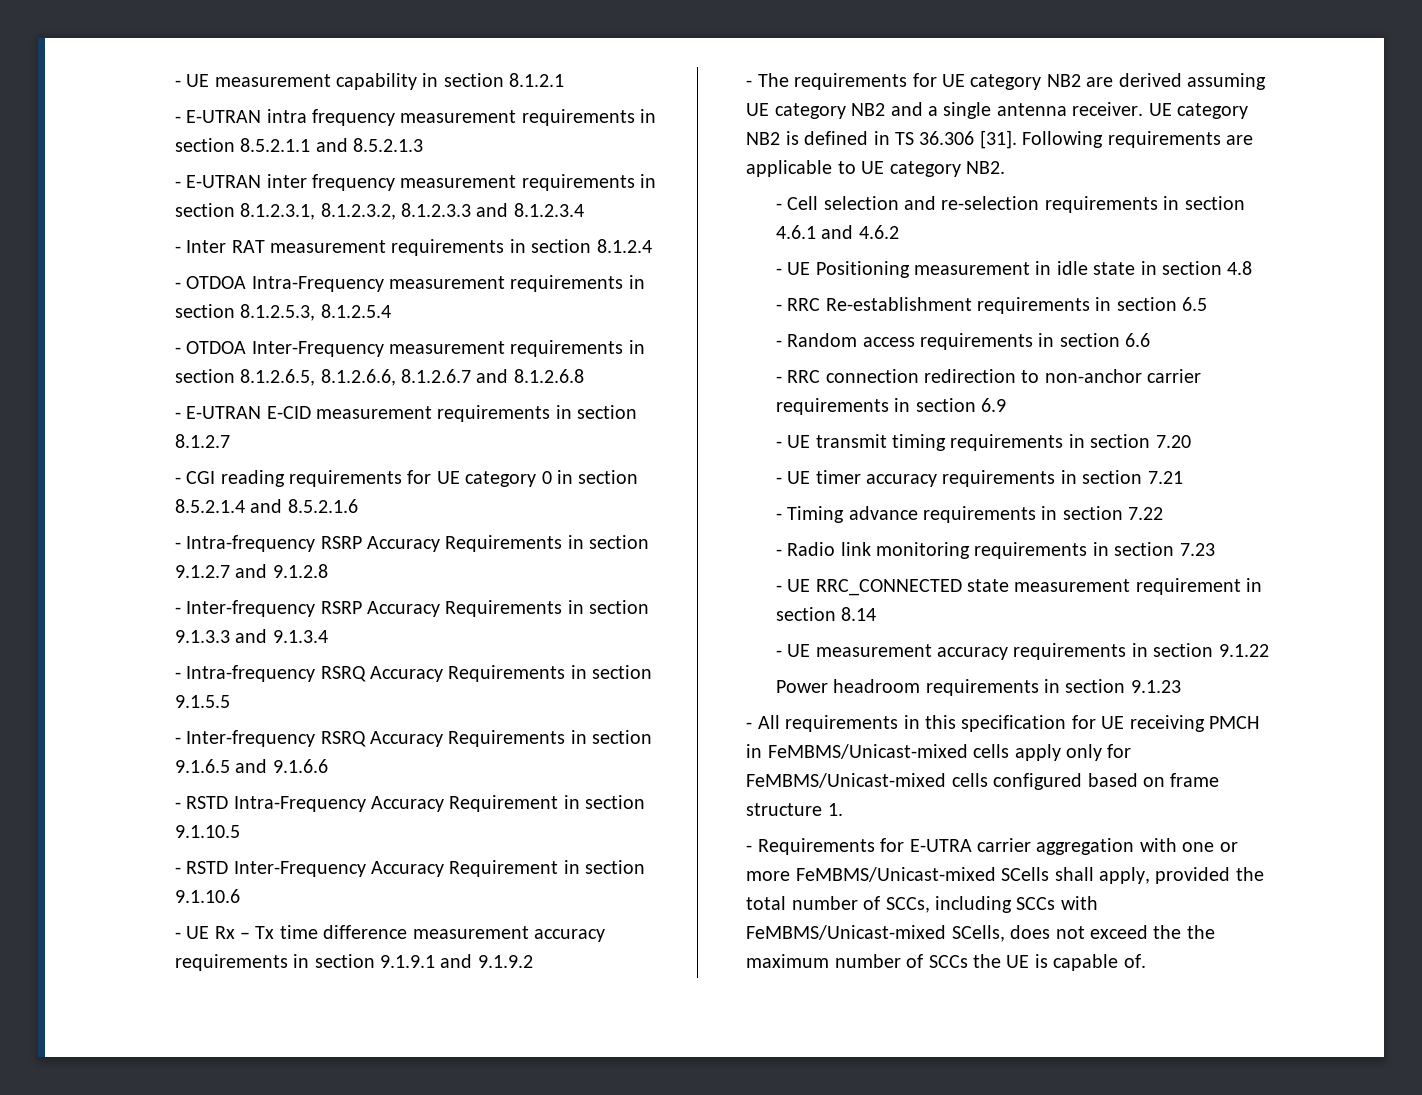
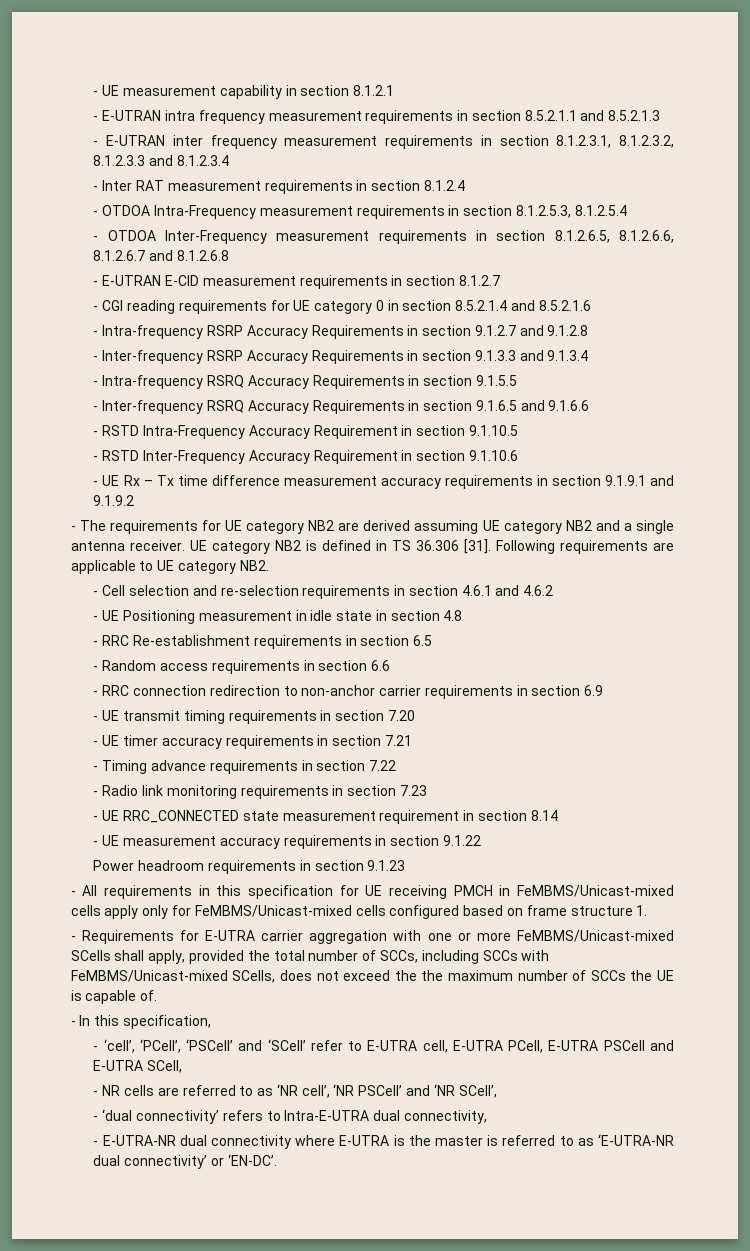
(1146, 961) none -> [70,1015,212,1029] [93,1039,674,1053] [93,1060,183,1073] [93,1084,497,1098] [93,1109,487,1124] [93,1134,674,1149] [93,1154,277,1169] // - In this specification, // - ‘cell’, ‘PCell’, ‘PSCell’ and ‘SCell’ refer to E-UTRA cell, E-UTRA PCell, E-UTRA PSCell and E-UTRA SCell, // - NR cells are referred to as ‘NR cell’, ‘NR PSCell’ and ‘NR SCell’, // - ‘dual connectivity’ refers to Intra-E-UTRA dual connectivity, // - E-UTRA-NR dual connectivity where E-UTRA is the master is referred to as ‘E-UTRA-NR dual connectivity’ or ‘EN-DC’.

